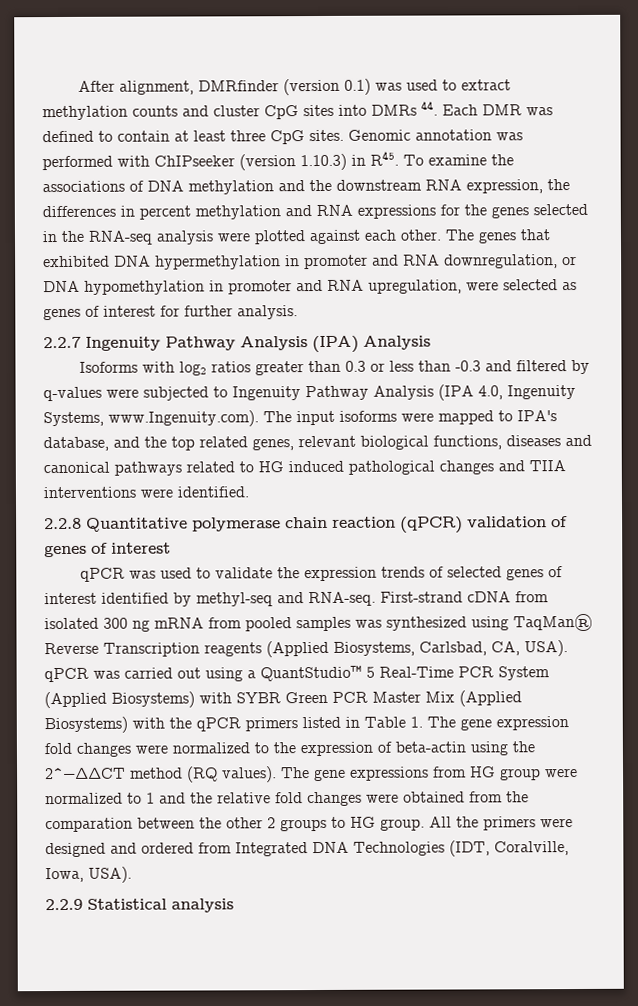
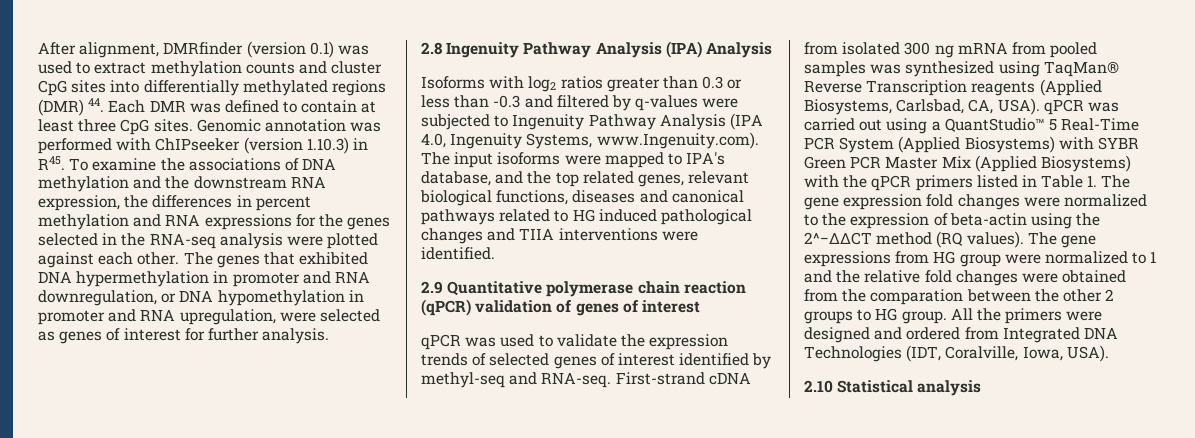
[371,104,417,116] DMRs -> [143,80,386,96] [38,99,84,116] differentially methylated regions (DMR)
[43,336,81,349] 2.2.7 -> [421,42,442,55] 2.8
[44,517,82,530] 2.2.8 -> [421,281,443,294] 2.9
[45,898,83,911] 2.2.9 -> [804,380,833,393] 2.10

